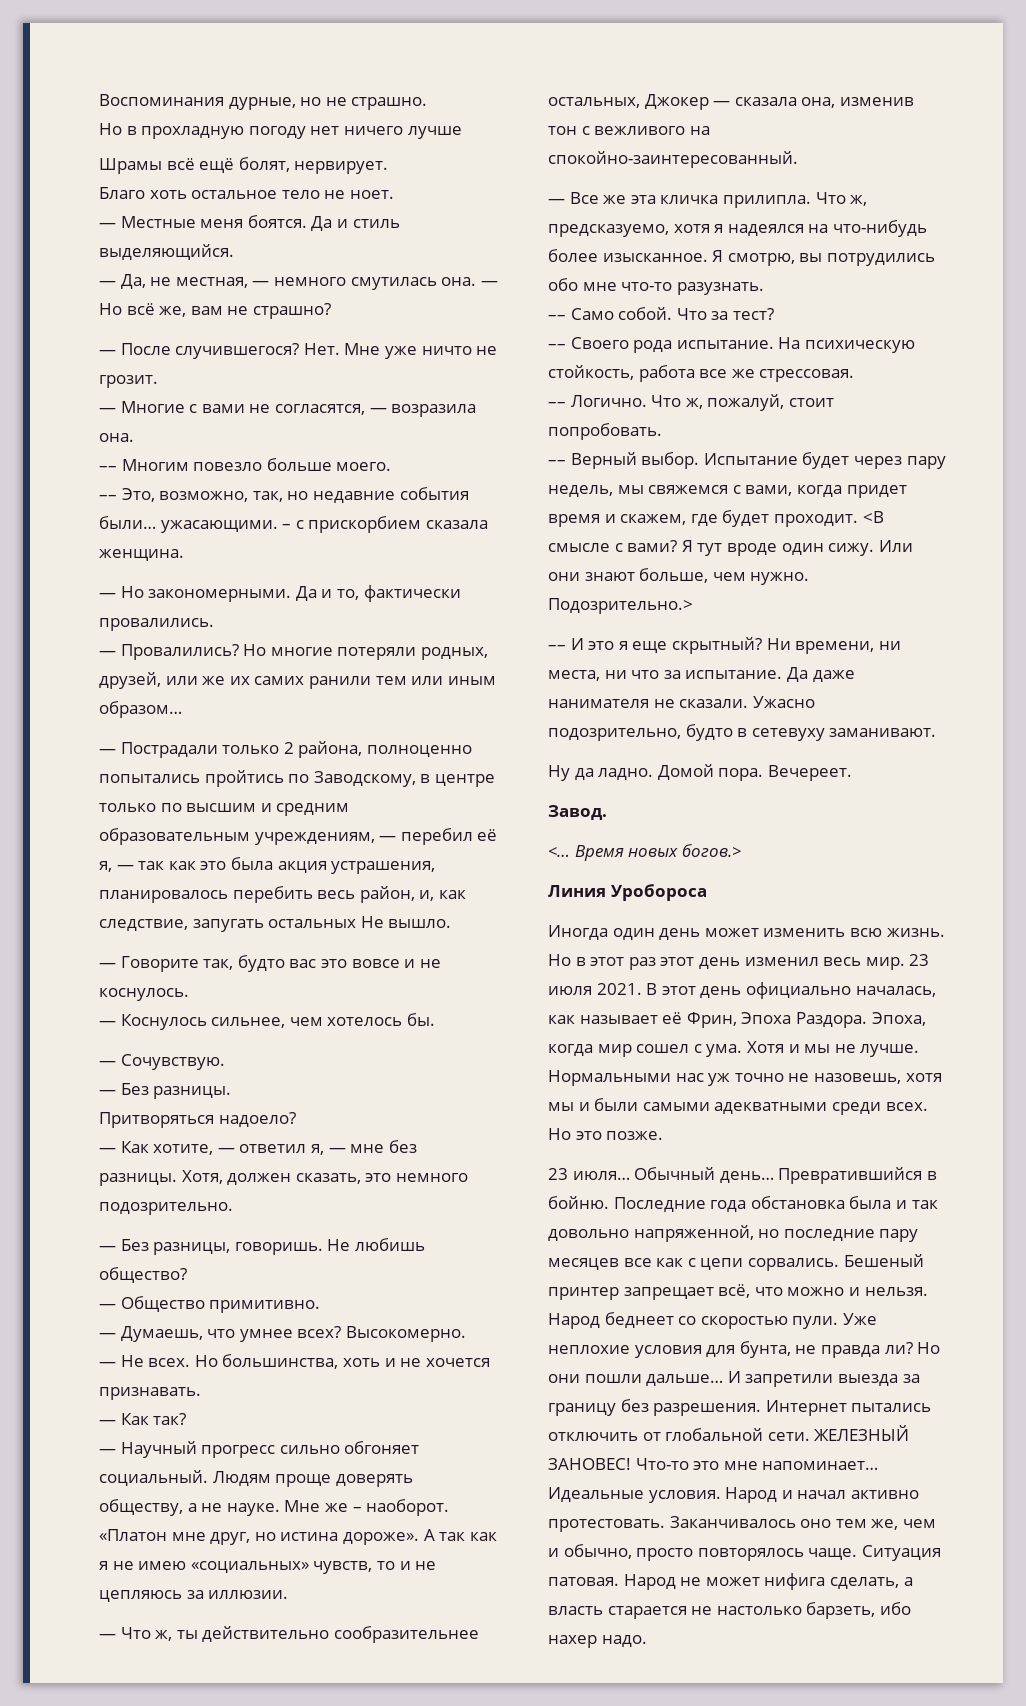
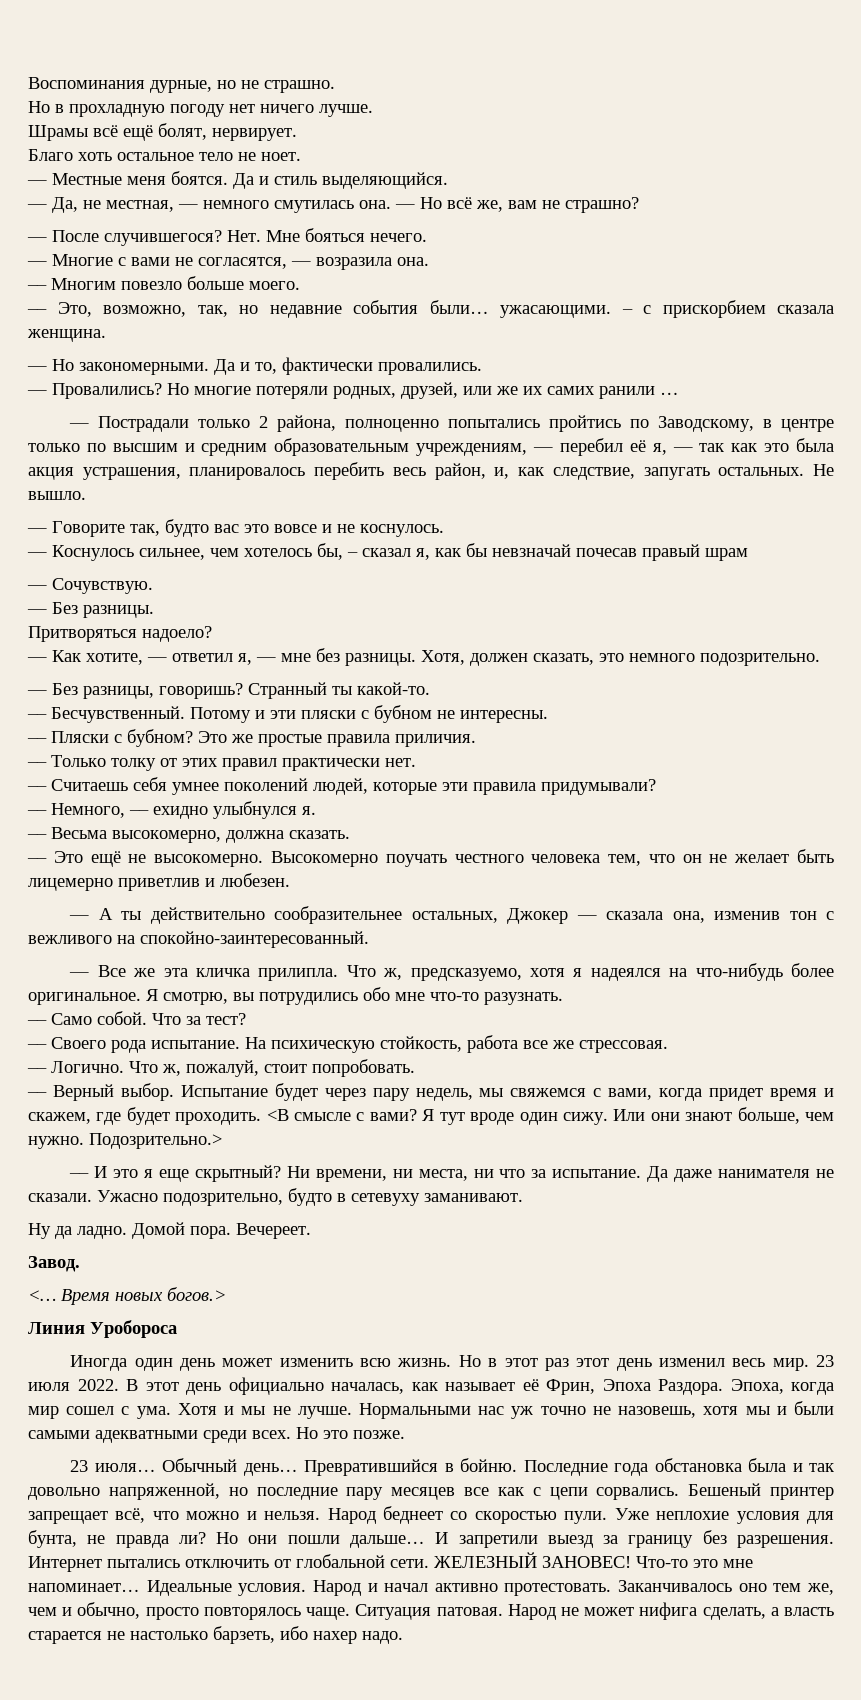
[407,126,462,139] лучше -> [319,104,373,117] лучше.
[384,346,498,359] [99,375,158,388] уже ничто не грозит. -> [305,228,427,242] бояться нечего.
[375,676,496,685] [99,701,182,718] тем или иным образом… -> [660,392,679,395] …
[268,919,357,928] остальных -> [718,467,805,476] остальных.
[406,1013,435,1026] бы. -> [317,543,748,561] бы, – сказал я, как бы невзначай почесав правый шрам
[234,1238,425,1255] [99,1267,187,1283] [99,1296,321,1313] [99,1326,466,1342] [99,1354,490,1369] [99,1387,201,1400] [99,1413,187,1425] [99,1441,420,1458] [99,1470,413,1487] [99,1499,450,1516] [99,1529,497,1545] [99,1561,437,1574] [99,1590,289,1602] [99,1627,173,1641] говоришь. Не любишь общество? // — Общество примитивно. // — Думаешь, что умнее всех? Высокомерно. // — Не всех. Но большинства, хоть и не хочется признавать. // — Как так? // — Научный прогресс сильно обгоняет социальный. Людям проще доверять обществу, а не науке. Мне же – наоборот. «Платон мне друг, но истина дороже». А так как я не имею «социальных» чувств, то и не цепляюсь за иллюзии. // — Что ж, -> [159,682,430,699] [27,705,548,723] [27,729,476,747] [27,755,416,771] [27,777,656,795] [27,801,316,819] [27,827,350,843] [27,849,835,867] [28,873,290,891] [69,908,113,920] говоришь? Странный ты какой-то. // –– Бесчувственный. Потому и эти пляски с бубном не интересны. // –– Пляски с бубном? Это же простые правила приличия. // –– Только толку от этих правил практически нет. // –– Считаешь себя умнее поколений людей, которые эти правила придумывали? // –– Немного, –– ехидно улыбнулся я. // –– Весьма высокомерно, должна сказать. // –– Это ещё не высокомерно. Высокомерно поучать честного человека тем, что он не желает быть лицемерно приветлив и любезен. // — А
[602,253,708,262] изысканное. -> [28,992,141,1005] оригинальное.
[773,514,858,527] проходит. -> [175,1112,262,1125] проходить.
[596,983,642,995] 2021. -> [77,1379,119,1391] 2022.
[837,1374,898,1386] выезда -> [547,1535,593,1548] выезд

